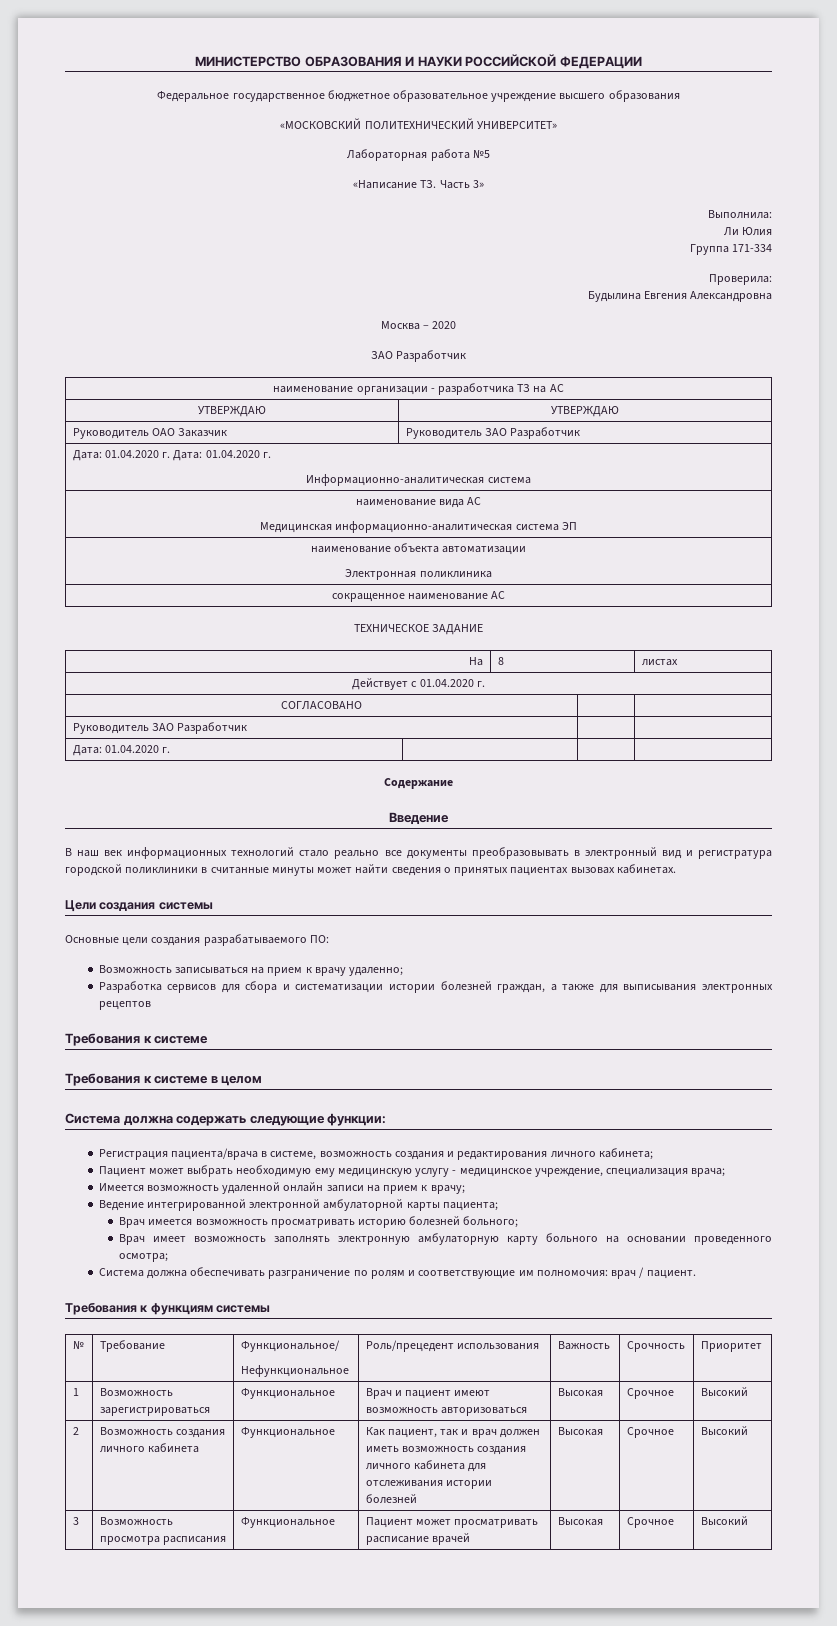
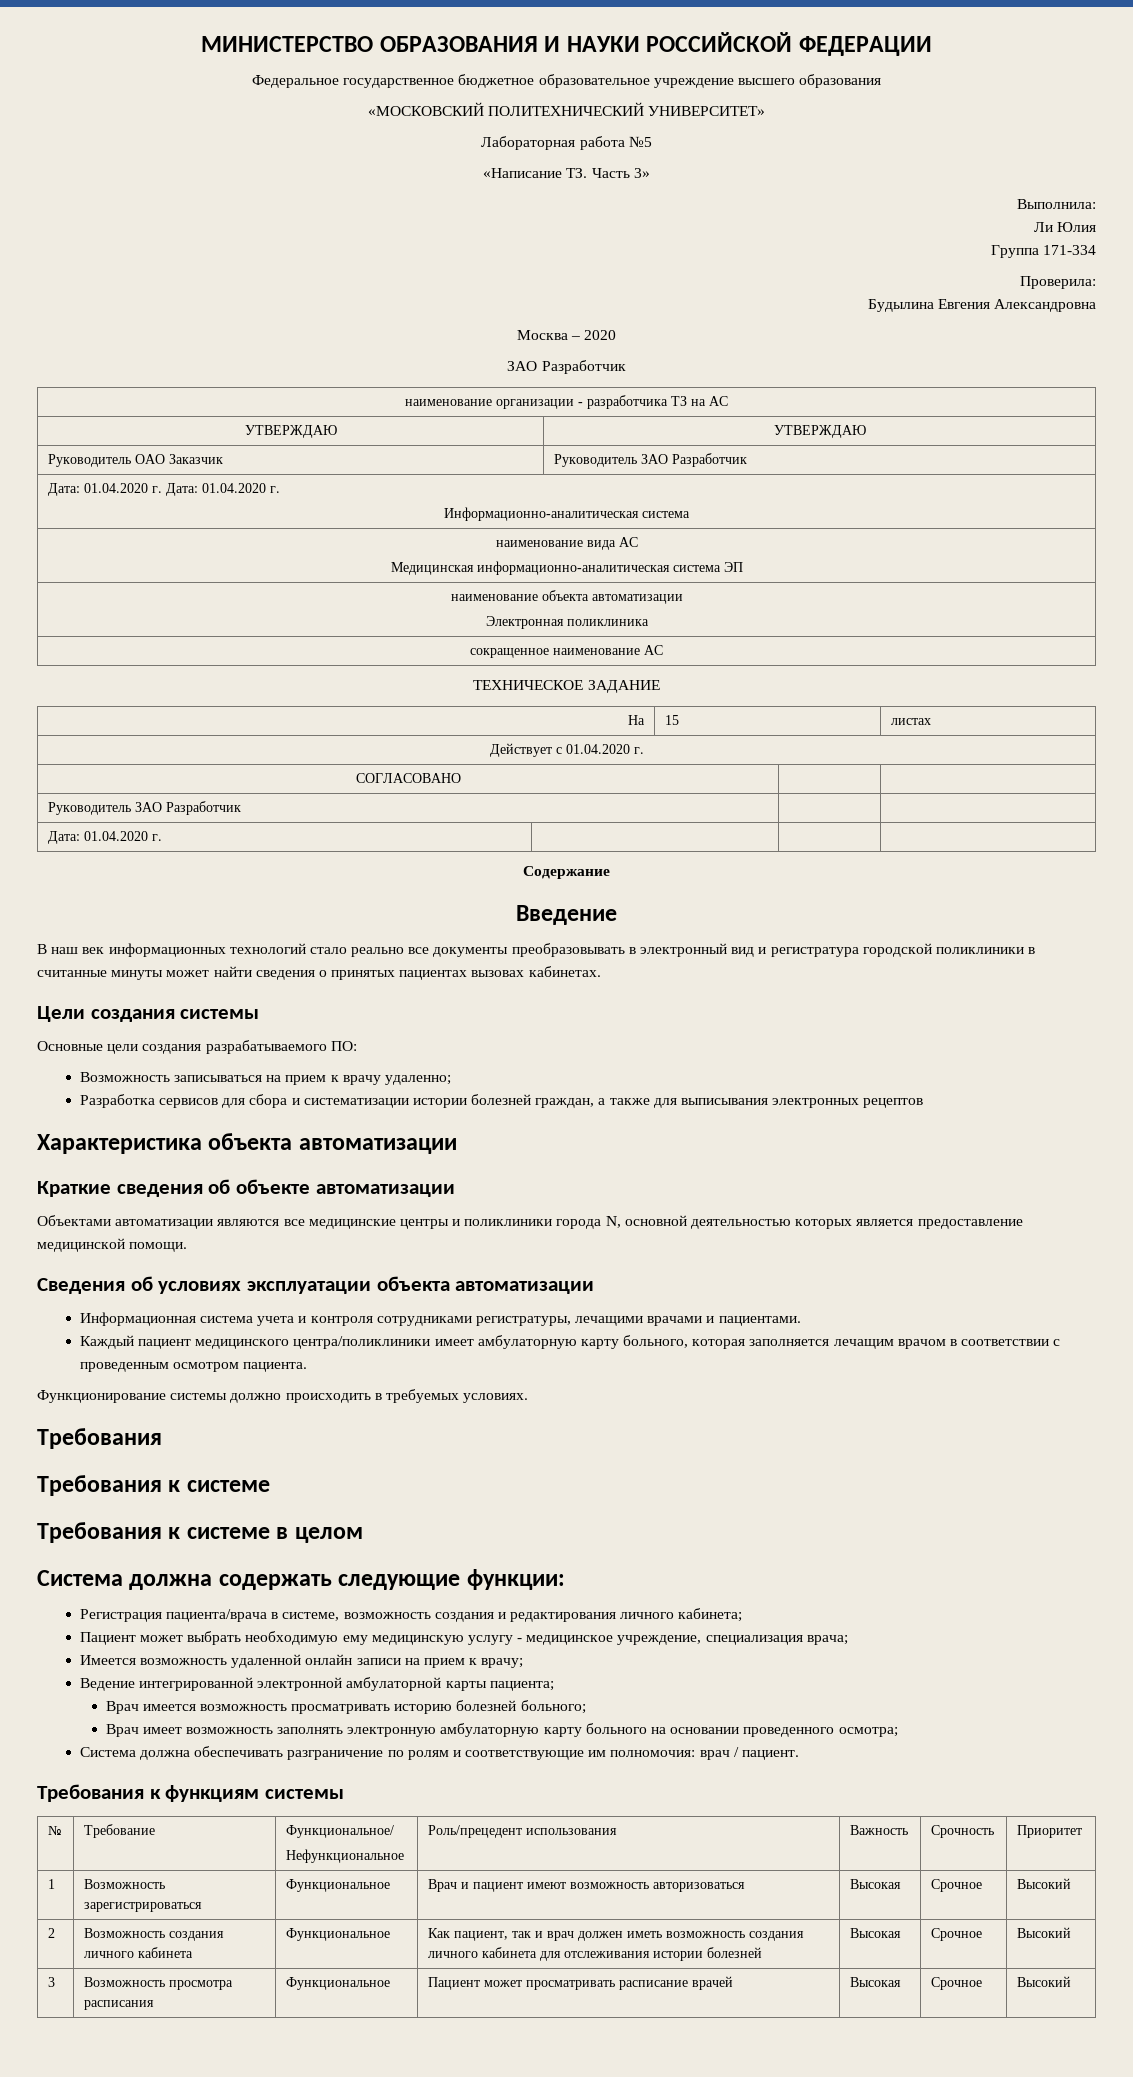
[497,657,504,665] 8 -> [665,715,680,725] 15
(151, 1005) none -> [37,1133,457,1154] [37,1179,455,1197] [37,1215,1023,1229] [37,1238,188,1252] [37,1276,595,1294] [79,1312,801,1326] [79,1335,1061,1349] [79,1362,308,1372] [37,1389,529,1403] [37,1428,162,1449] // Характеристика объекта автоматизации // Краткие сведения об объекте автоматизации // Объектами автоматизации являются все медицинские центры и поликлиники города N, основной деятельностью которых является предоставление медицинской помощи. // Сведения об условиях эксплуатации объекта автоматизации // Информационная система учета и контроля сотрудниками регистратуры, лечащими врачами и пациентами. // Каждый пациент медицинского центра/поликлиники имеет амбулаторную карту больного, которая заполняется лечащим врачом в соответствии с проведенным осмотром пациента. // Функционирование системы должно происходить в требуемых условиях. // Требования

